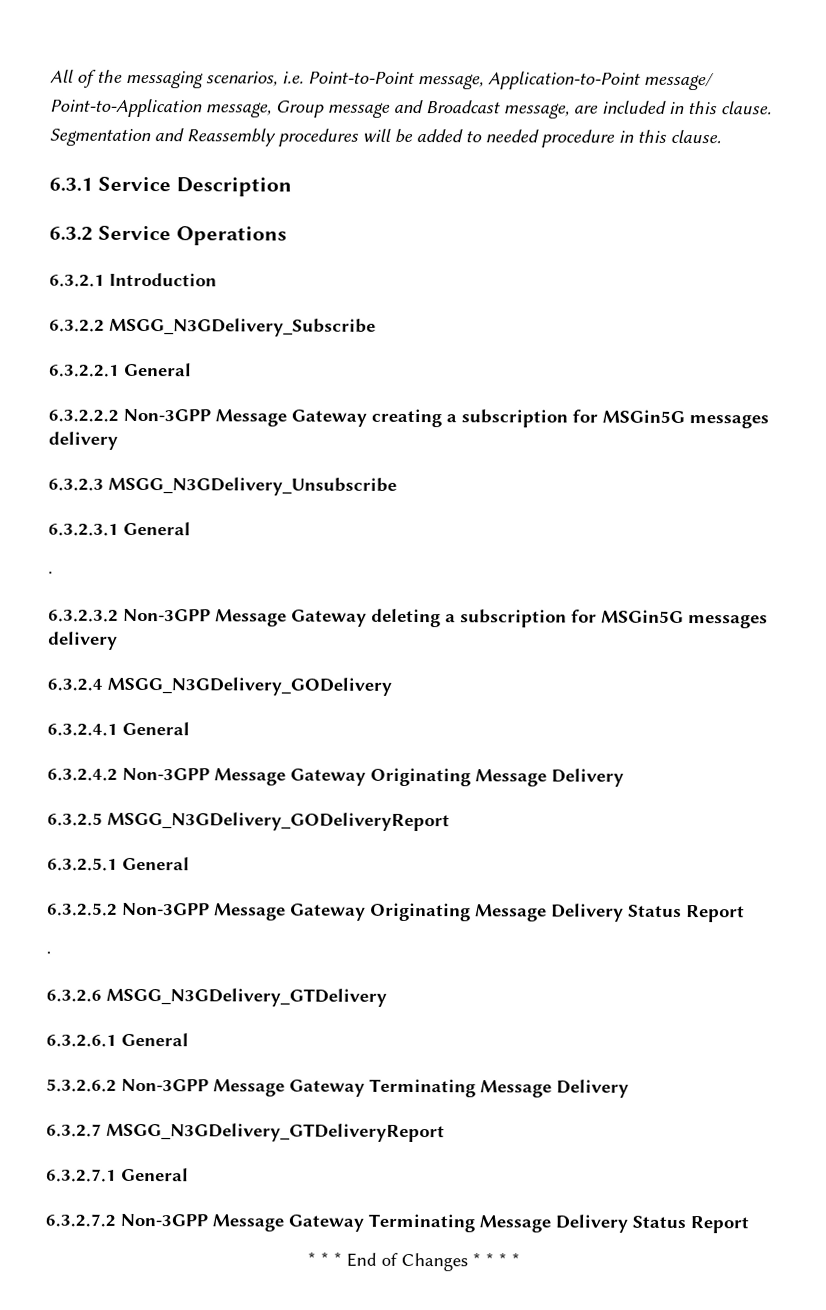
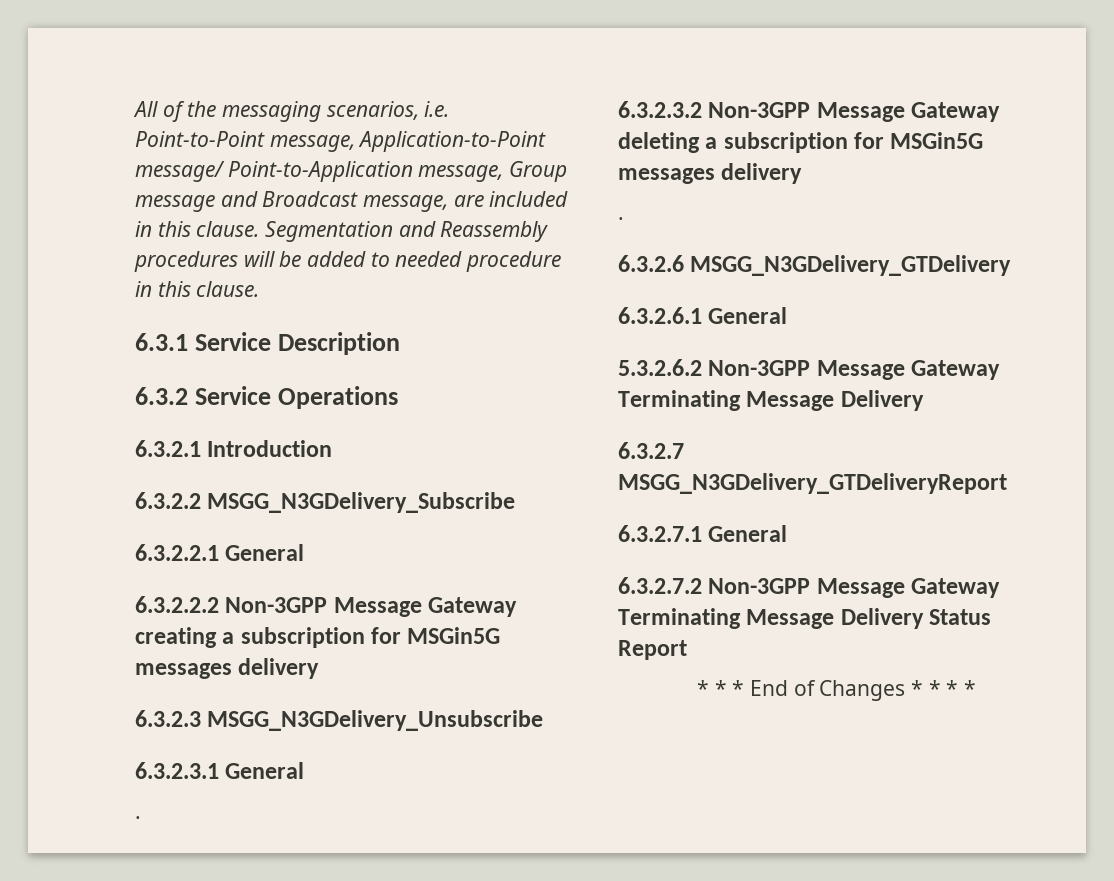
[47,676,392,696] [47,721,190,736] [47,767,624,787] [47,811,450,832] [47,856,190,871] [47,902,745,923] // 6.3.2.4 MSGG_N3GDelivery_GODelivery // 6.3.2.4.1 General // 6.3.2.4.2 Non-3GPP Message Gateway Originating Message Delivery // 6.3.2.5 MSGG_N3GDelivery_GODeliveryReport // 6.3.2.5.1 General // 6.3.2.5.2 Non-3GPP Message Gateway Originating Message Delivery Status Report -> (803, 173) none

